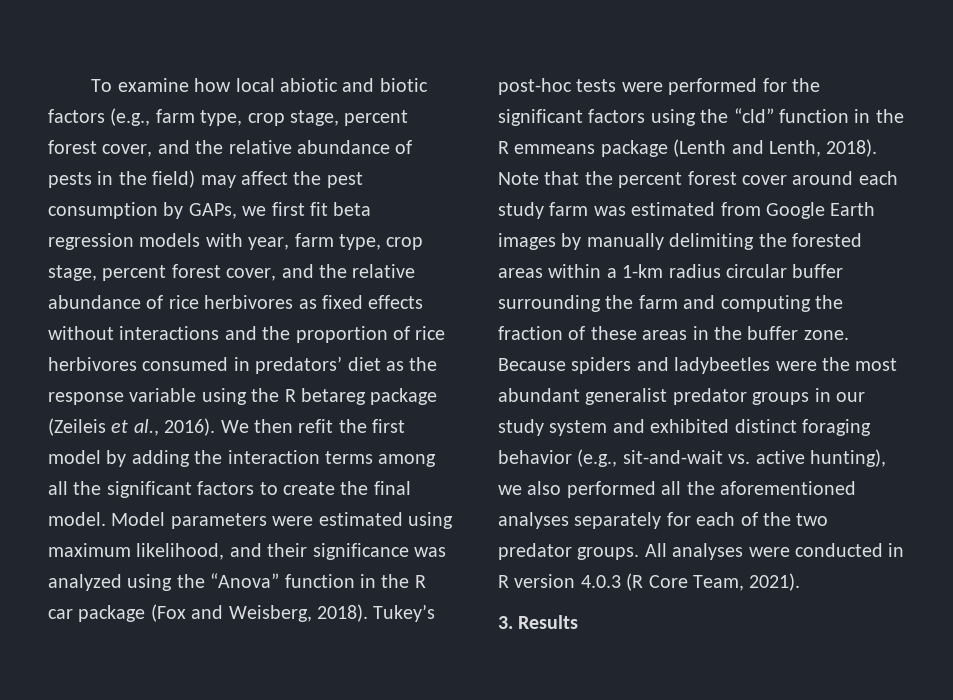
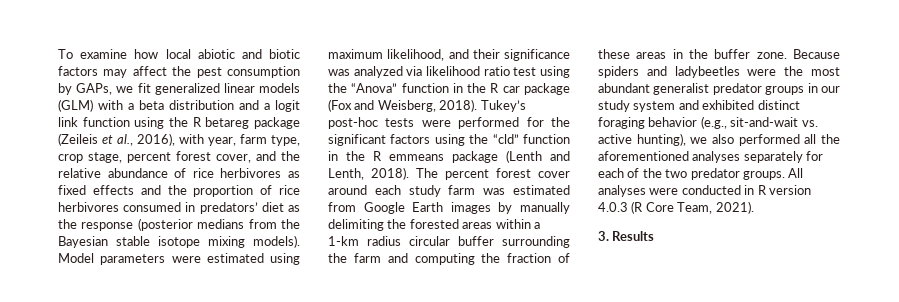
[110,108,409,126] [48,140,413,157] [48,170,196,188] (e.g., farm type, crop stage, percent forest cover, and the relative abundance of pests in the field) -> (98, 71) none
[271,202,372,216] [48,233,201,250] first fit beta regression models -> [137,83,300,95] [58,99,300,112] [58,117,300,129] [58,133,175,146] fit generalized linear models (GLM) with a beta distribution and a logit link function using the R betareg package (Zeileis et al., 2016),
[48,326,220,340] without interactions -> (134, 190) none
[129,388,438,405] [48,418,406,436] [48,450,437,467] [48,481,411,498] [48,512,106,526] variable using the R betareg package (Zeileis et al., 2016). We then refit the first model by adding the interaction terms among all the significant factors to create the final model. -> [137,218,300,231] [58,235,300,248] (posterior medians from the Bayesian stable isotope mixing models).
(122, 582) none -> [406,66,537,76] via likelihood ratio test
[498,171,613,185] Note that the -> [416,168,438,178] The

